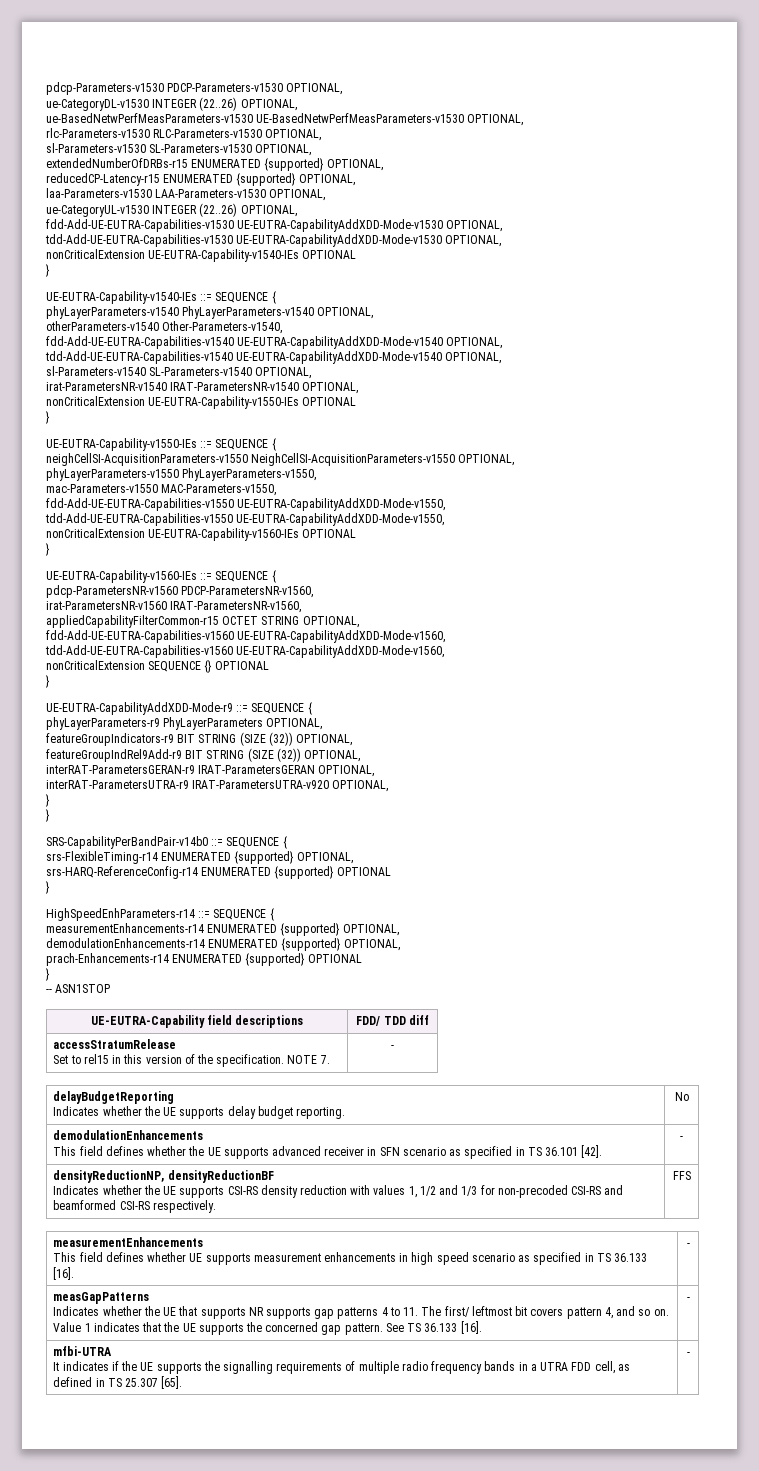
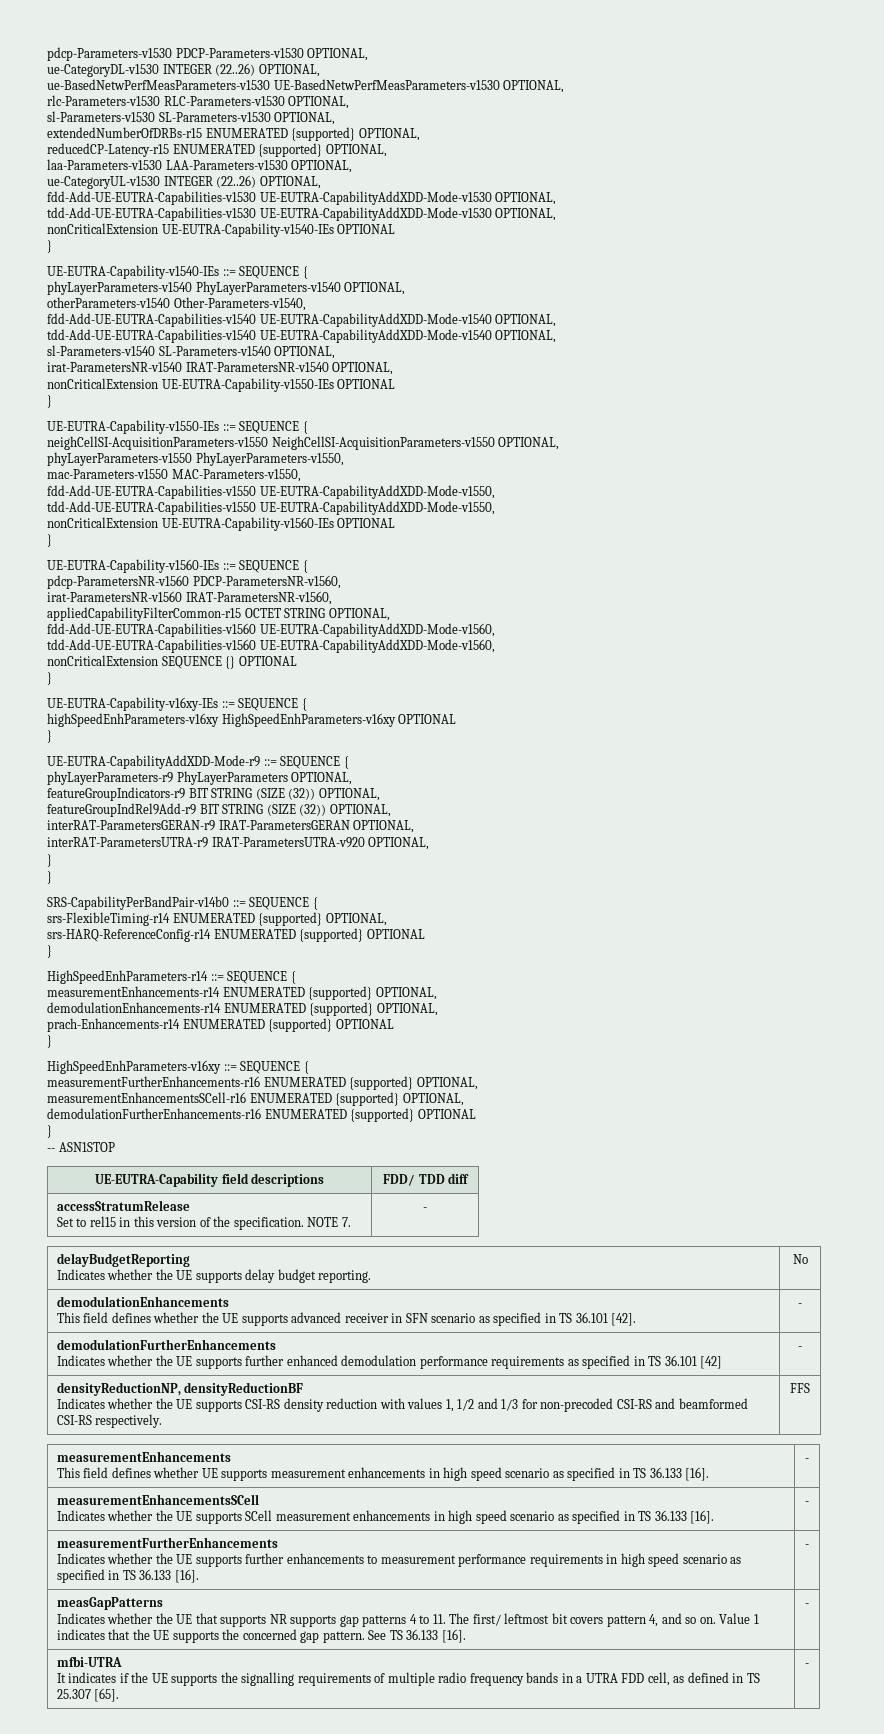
(49, 681) none -> [47,697,307,711] [47,713,457,727] [47,730,52,743] // UE-EUTRA-Capability-v16xy-IEs ::= SEQUENCE { // highSpeedEnhParameters-v16xy HighSpeedEnhParameters-v16xy OPTIONAL // }
(49, 974) none -> [47,1060,309,1074] [47,1076,478,1090] [47,1092,464,1106] [47,1108,476,1122] [47,1125,52,1138] // HighSpeedEnhParameters-v16xy ::= SEQUENCE { // measurementFurtherEnhancements-r16 ENUMERATED {supported} OPTIONAL, // measurementEnhancementsSCell-r16 ENUMERATED {supported} OPTIONAL, // demodulationFurtherEnhancements-r16 ENUMERATED {supported} OPTIONAL // }
(683, 1138) none -> [56,1339,276,1350] [56,1355,723,1369] [798,1346,802,1350] // demodulationFurtherEnhancements // Indicates whether the UE supports further enhanced demodulation performance requirements as specified in TS 36.101 [42] | -
(690, 1245) none -> [56,1494,259,1505] [56,1510,715,1524] [805,1501,809,1505] [56,1537,278,1548] [56,1553,742,1567] [56,1569,199,1583] [805,1544,809,1548] // measurementEnhancementsSCell // Indicates whether the UE supports SCell measurement enhancements in high speed scenario as specified in TS 36.133 [16]. | - // measurementFurtherEnhancements // Indicates whether the UE supports further enhancements to measurement performance requirements in high speed scenario as specified in TS 36.133 [16]. | -

